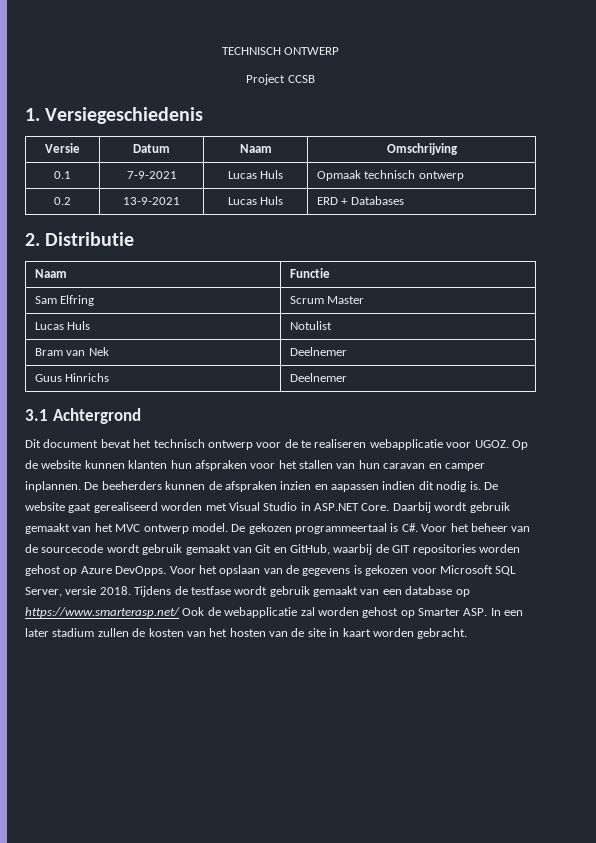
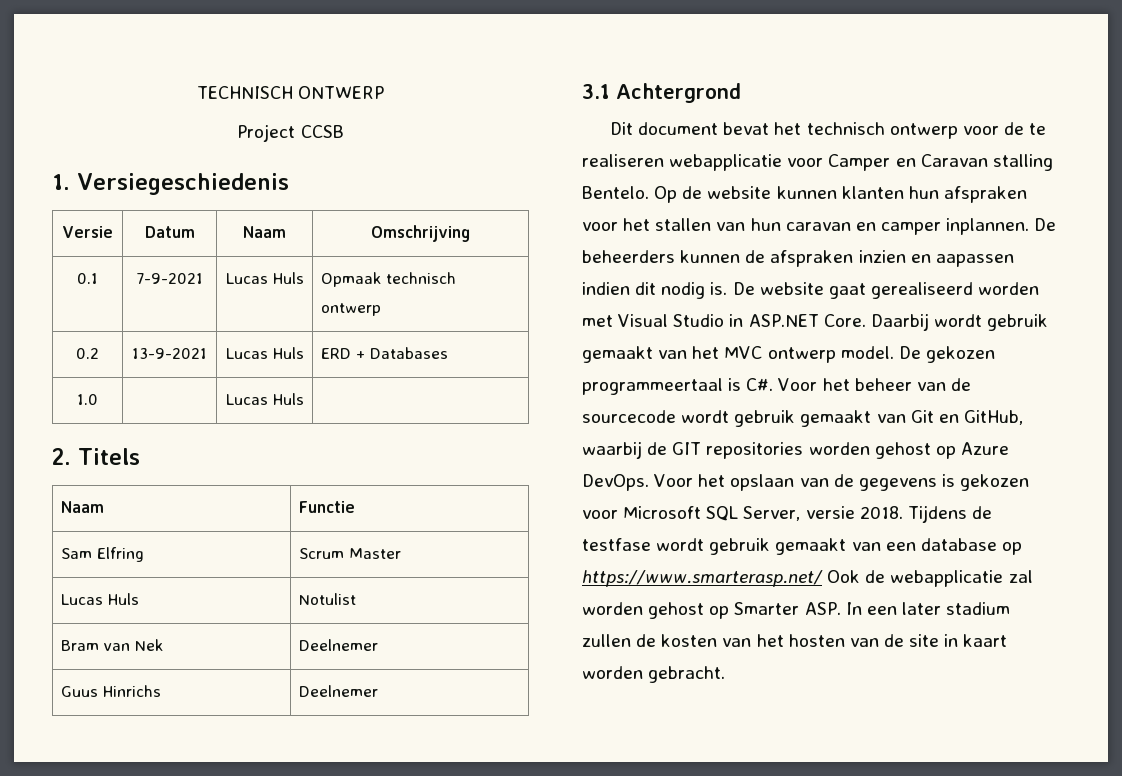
(404, 200) none -> [77,394,98,405] [225,393,304,405] // 1.0 | | Lucas Huls |
[45,232,135,246] Distributie -> [78,448,140,465] Titels
[474,440,509,448] UGOZ. -> [828,154,1053,171] [582,186,649,199] Camper en Caravan stalling Bentelo.
[101,481,162,490] beeherders -> [582,250,675,263] beheerders
[115,566,167,576] DevOpps. -> [582,474,649,491] DevOps.

